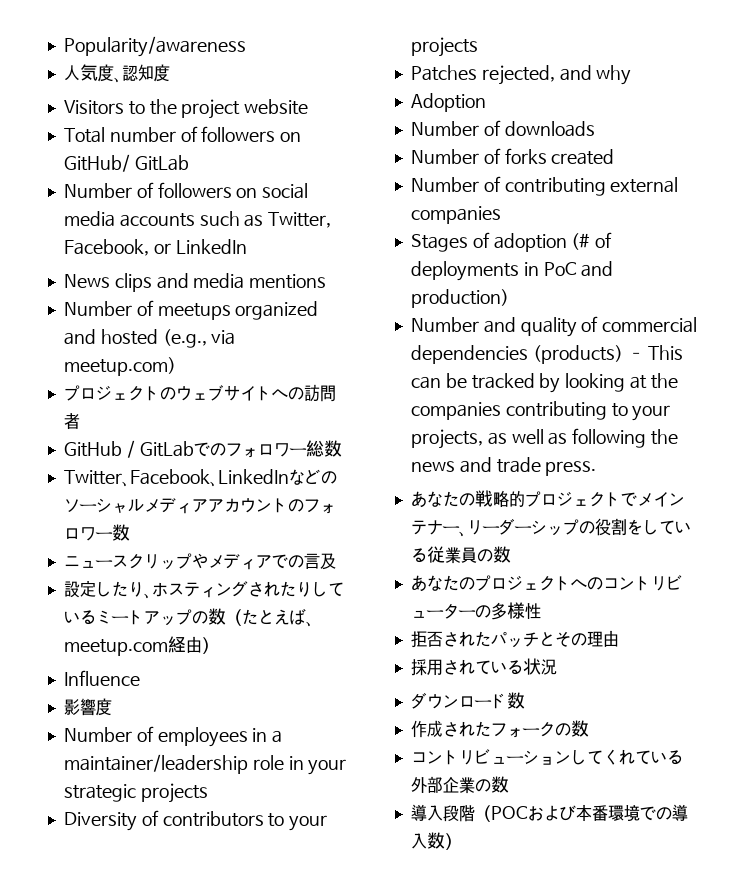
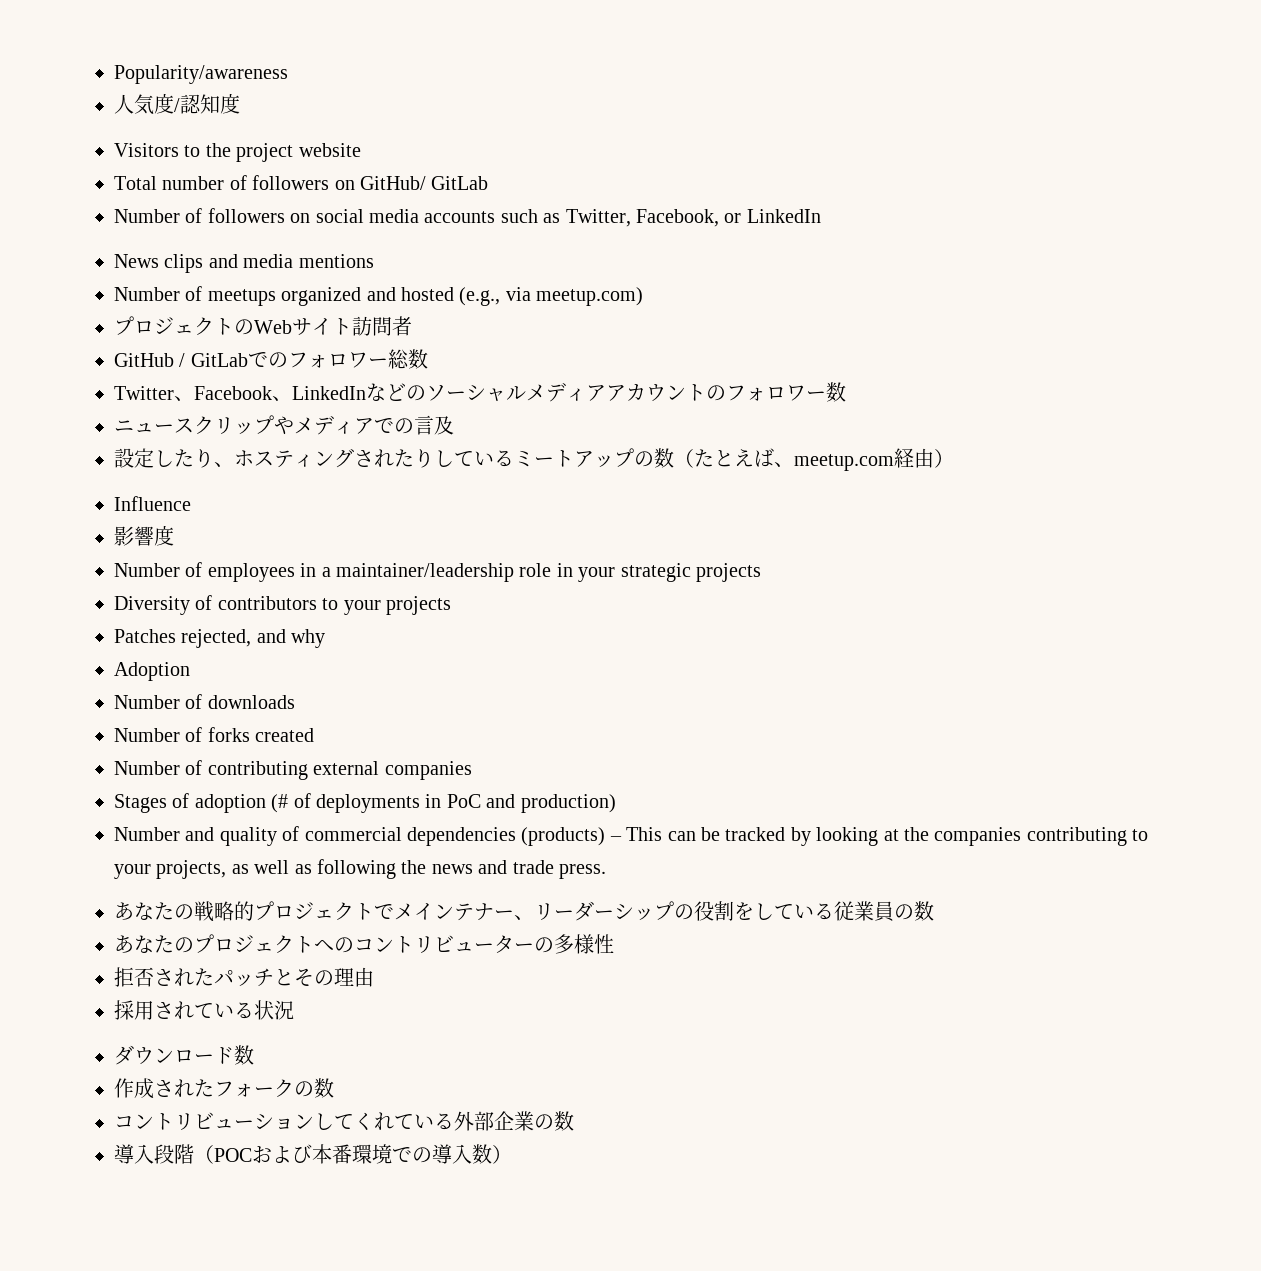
[113,77,122,83] 、 -> [174,98,180,112] /
[175,385,304,401] ウェブサイトへの -> [254,318,352,335] Webサイト

